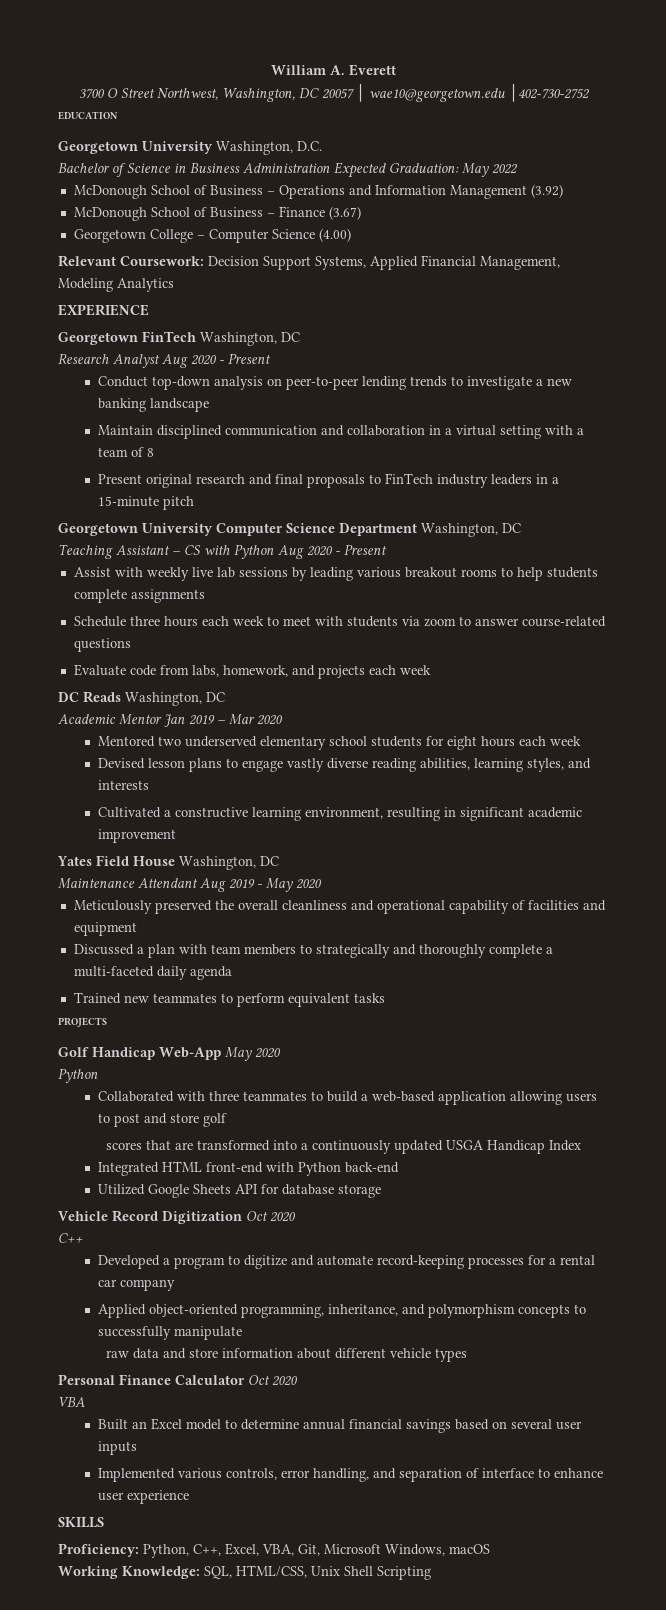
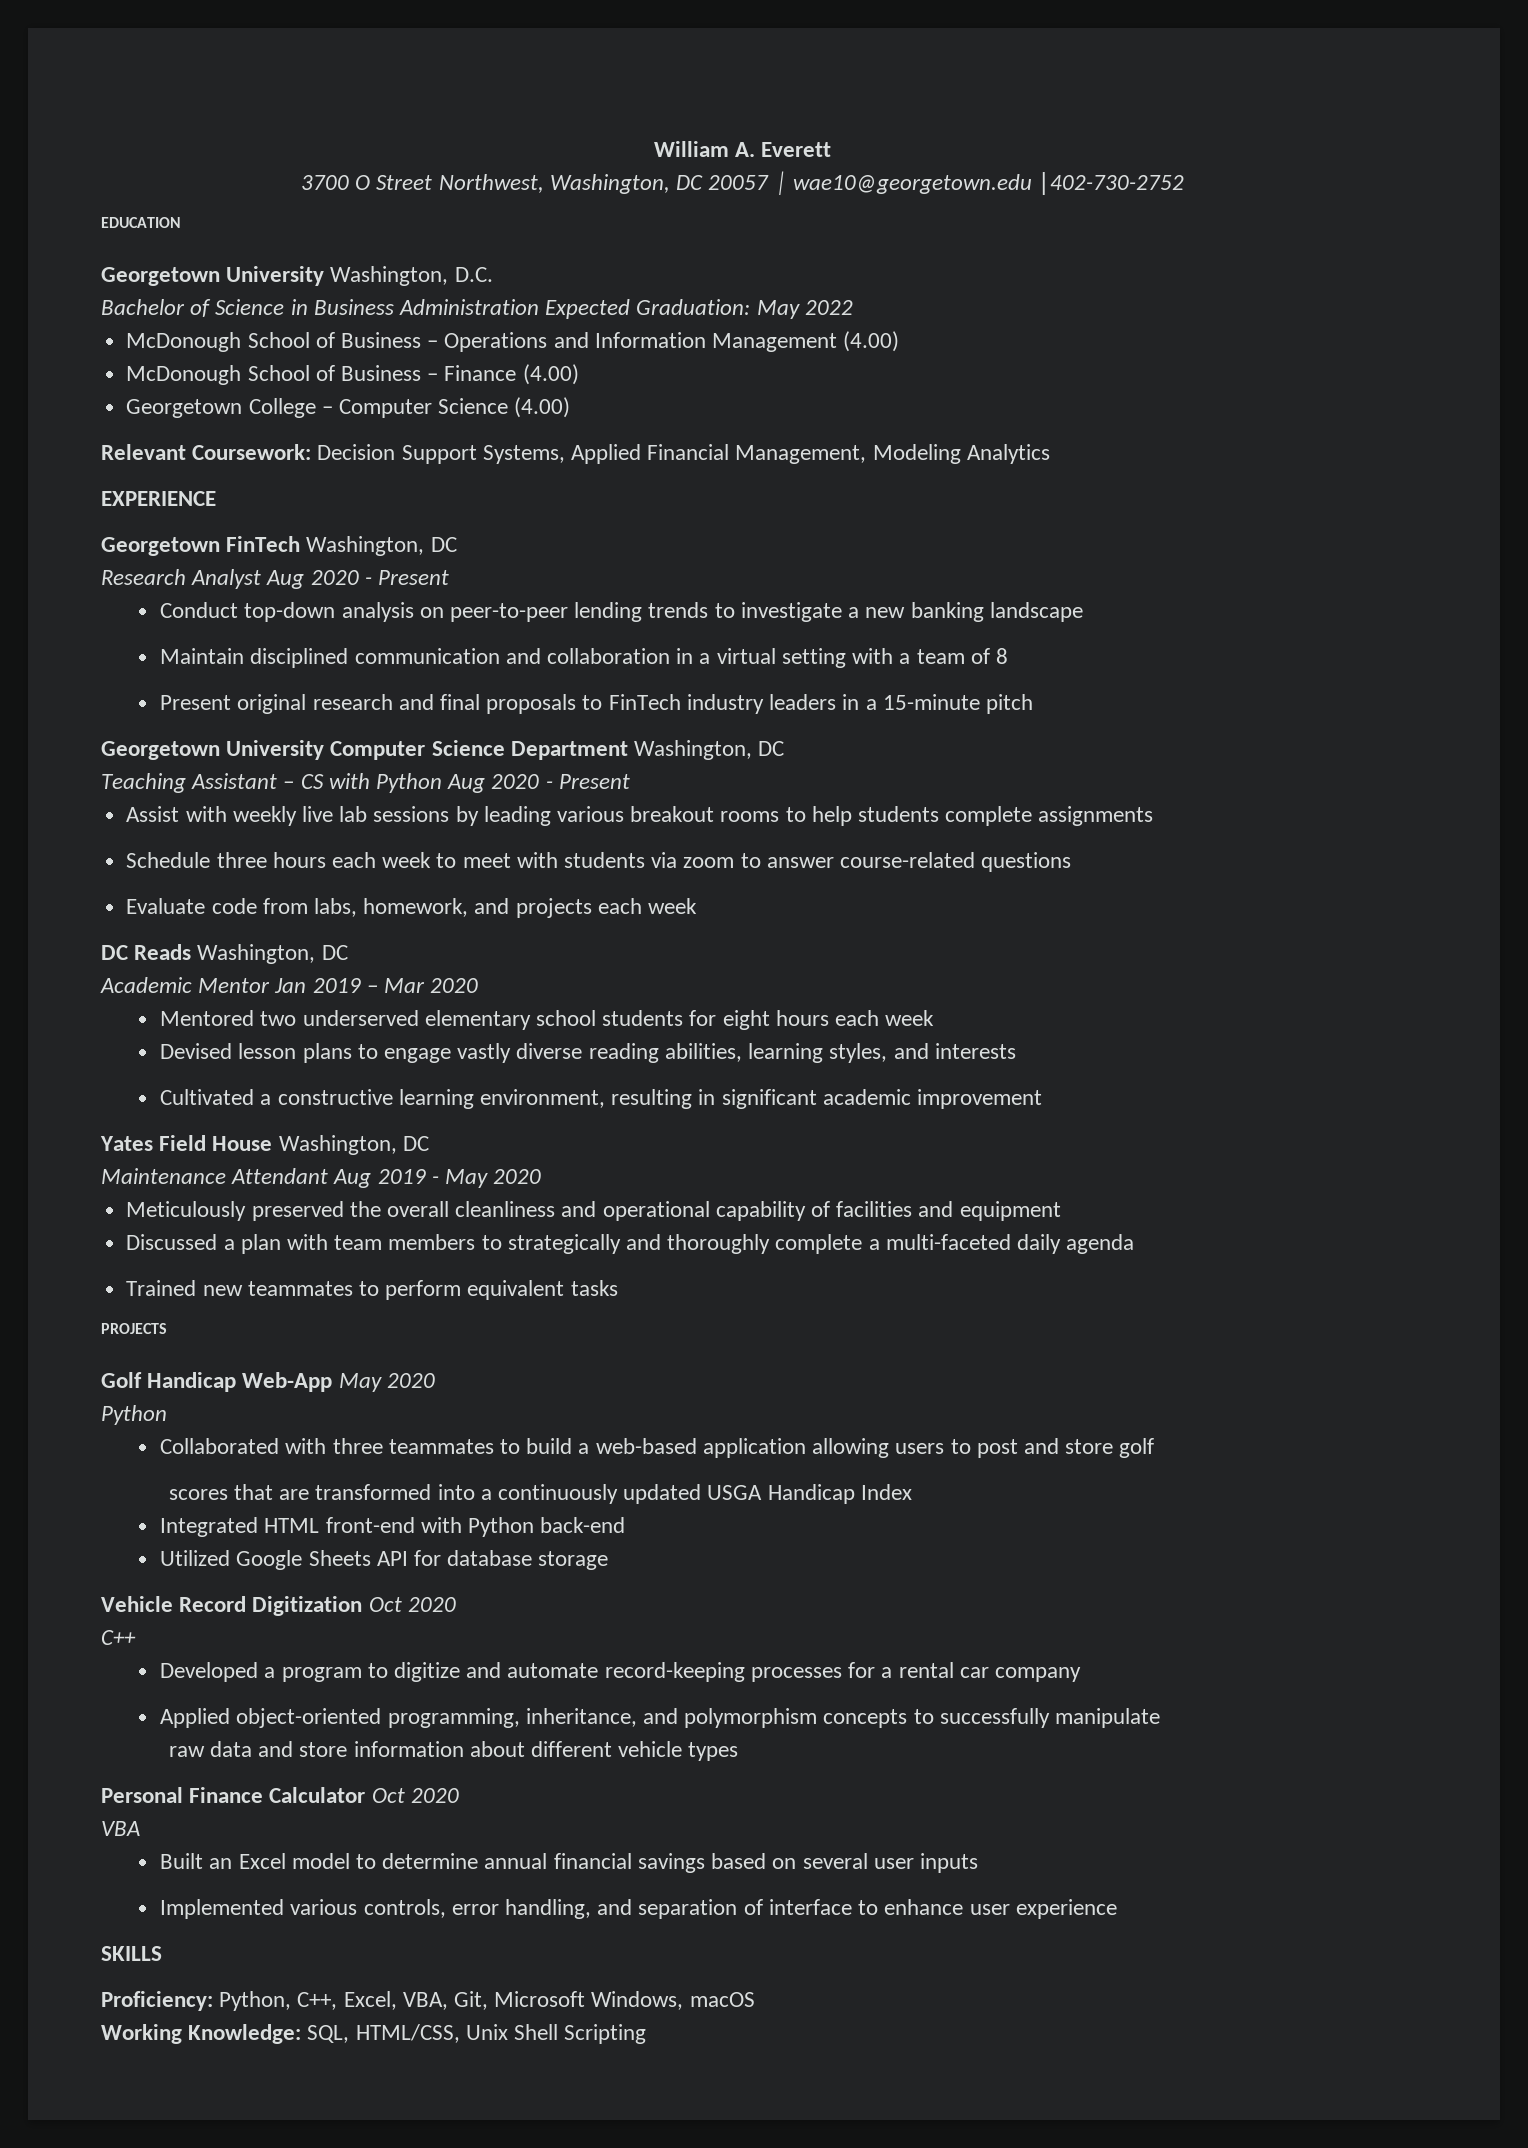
[530,184,563,198] (3.92) -> [843,331,900,352] (4.00)
[328,206,361,220] (3.67) -> [522,364,579,385] (4.00)

